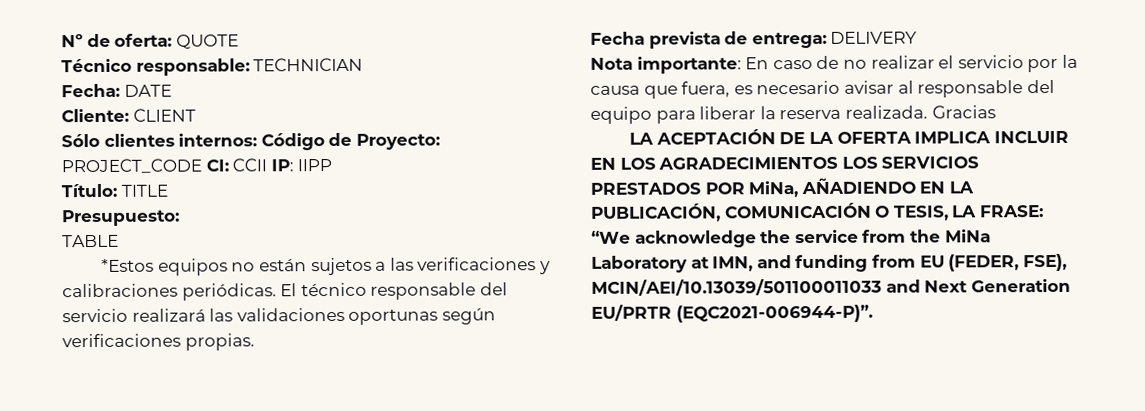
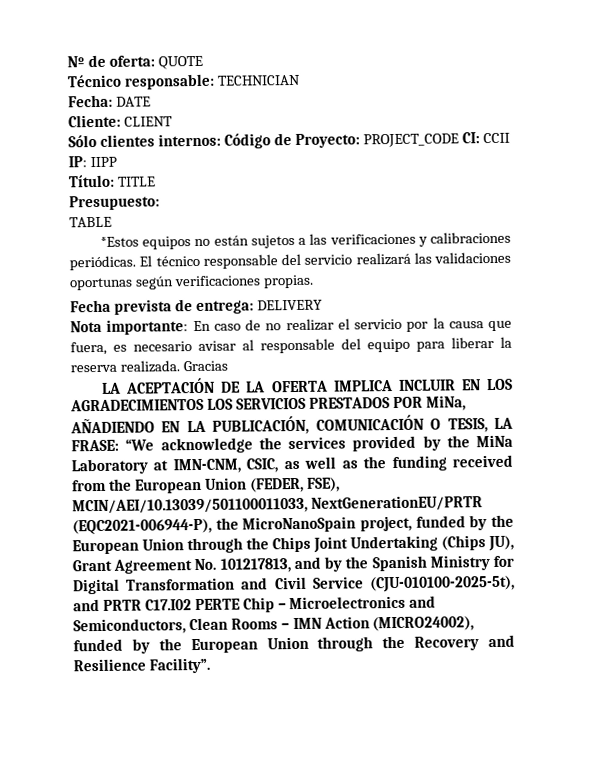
[794,229,907,244] service from -> [288,435,441,452] services provided by
[712,253,1067,273] [591,278,1071,296] [591,304,873,323] IMN, and funding from EU (FEDER, FSE), MCIN/AEI/10.13039/501100011033 and Next Generation EU/PRTR (EQC2021-006944-P)”. -> [172,454,514,474] [72,477,340,494] [72,495,483,515] [72,514,515,535] [72,535,514,555] [72,555,515,574] [73,575,515,595] [73,595,437,613] [73,616,475,635] [73,634,515,654] [73,657,210,674] IMN-CNM, CSIC, as well as the funding received from the European Union (FEDER, FSE), MCIN/AEI/10.13039/501100011033, NextGenerationEU/PRTR (EQC2021-006944-P), the MicroNanoSpain project, funded by the European Union through the Chips Joint Undertaking (Chips JU), Grant Agreement No. 101217813, and by the Spanish Ministry for Digital Transformation and Civil Service (CJU-010100-2025-5t), and PRTR C17.I02 PERTE Chip – Microelectronics and Semiconductors, Clean Rooms – IMN Action (MICRO24002), funded by the European Union through the Recovery and Resilience Facility”.

